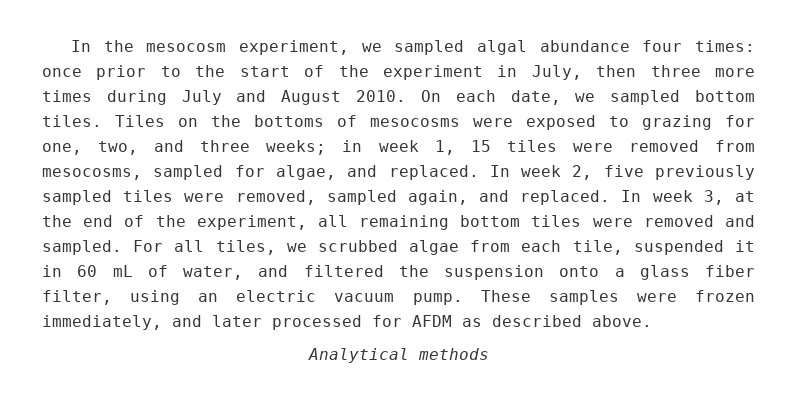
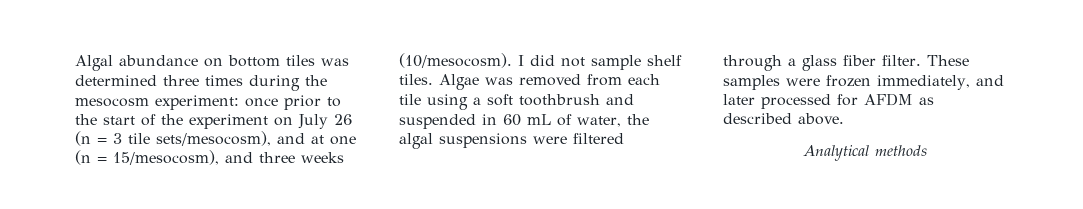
[70,40,755,55] In the mesocosm experiment, we sampled algal abundance four times: -> [75,55,349,71] [75,75,327,91] [75,95,239,110] Algal abundance on bottom tiles was determined three times during the mesocosm experiment:
[497,65,755,80] [42,90,756,105] [42,115,755,130] [42,140,756,155] [42,165,755,180] [42,190,755,205] [42,215,755,230] [42,240,755,255] in July, then three more times during July and August 2010. On each date, we sampled bottom tiles. Tiles on the bottoms of mesocosms were exposed to grazing for one, two, and three weeks; in week 1, 15 tiles were removed from mesocosms, sampled for algae, and replaced. In week 2, five previously sampled tiles were removed, sampled again, and replaced. In week 3, at the end of the experiment, all remaining bottom tiles were removed and sampled. For all tiles, we scrubbed algae from each tile, suspended it -> [274,114,352,129] [75,131,356,146] [75,150,344,165] [399,53,682,70] [399,74,660,90] [399,94,634,110] [399,114,476,129] on July 26 (n = 3 tile sets/mesocosm), and at one (n = 15/mesocosm), and three weeks (10/mesocosm). I did not sample shelf tiles. Algae was removed from each tile using a soft toothbrush and suspended
[258,265,755,280] [42,290,463,305] and filtered the suspension onto a glass fiber filter, using an electric vacuum pump. -> [627,114,649,125] [399,133,624,149] [723,55,921,71] the algal suspensions were filtered through a glass fiber filter.

